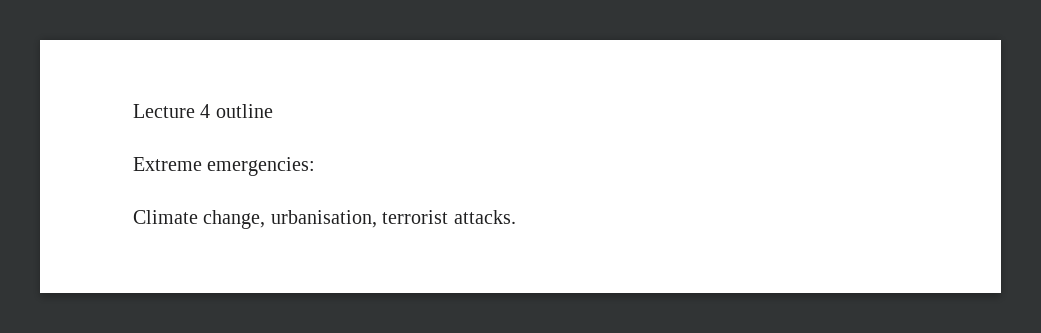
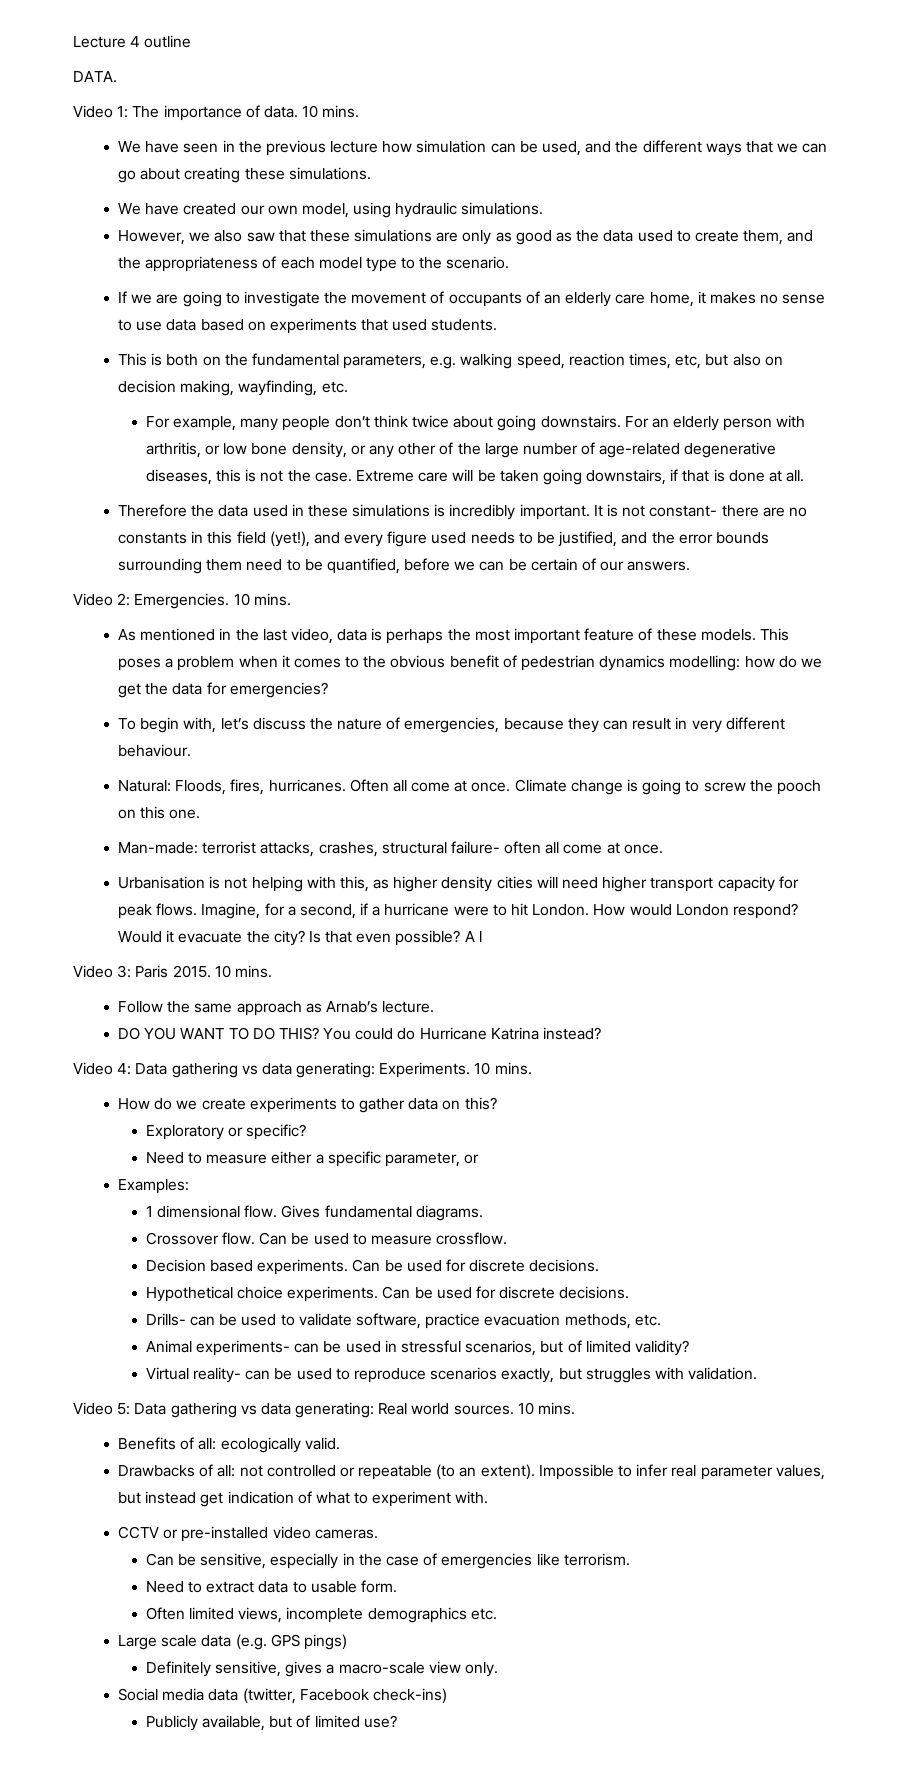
[133,157,316,176] [133,210,516,229] Extreme emergencies: // Climate change, urbanisation, terrorist attacks. -> [73,71,117,83] [73,105,360,121] [117,140,828,156] [117,167,371,183] [117,202,544,218] [117,229,814,245] [117,256,510,272] [117,291,826,307] [117,318,498,334] [117,353,783,369] [117,380,348,396] [145,415,806,431] [145,442,777,458] [145,469,805,485] [117,504,807,520] [117,531,769,547] [117,558,691,574] [73,593,291,609] [117,628,789,644] [117,655,822,671] [117,682,328,698] [117,717,785,733] [117,744,191,757] [117,779,821,795] [117,806,201,819] [117,841,663,857] [117,876,799,892] [117,903,798,919] [117,930,482,946] [73,965,272,978] [117,1001,435,1016] [117,1027,601,1040] [73,1062,532,1078] [117,1097,497,1113] [145,1124,307,1140] [145,1151,480,1167] [117,1179,189,1194] [145,1205,483,1221] [145,1232,508,1245] [145,1259,600,1275] [145,1286,630,1302] [145,1313,661,1329] [145,1340,689,1356] [145,1367,758,1383] [73,1402,576,1418] [117,1437,340,1453] [117,1464,825,1480] [117,1491,489,1507] [117,1526,378,1542] [145,1553,630,1569] [145,1580,397,1593] [145,1607,497,1623] [117,1634,347,1650] [145,1661,498,1677] [117,1688,447,1704] [145,1715,397,1731] DATA. // Video 1: The importance of data. 10 mins. // We have seen in the previous lecture how simulation can be used, and the different ways that we can go about creating these simulations. // We have created our own model, using hydraulic simulations. // However, we also saw that these simulations are only as good as the data used to create them, and the appropriateness of each model type to the scenario. // If we are going to investigate the movement of occupants of an elderly care home, it makes no sense to use data based on experiments that used students. // This is both on the fundamental parameters, e.g. walking speed, reaction times, etc, but also on decision making, wayfinding, etc. // For example, many people don’t think twice about going downstairs. For an elderly person with arthritis, or low bone density, or any other of the large number of age-related degenerative diseases, this is not the case. Extreme care will be taken going downstairs, if that is done at all. // Therefore the data used in these simulations is incredibly important. It is not constant- there are no constants in this field (yet!), and every figure used needs to be justified, and the error bounds surrounding them need to be quantified, before we can be certain of our answers. // Video 2: Emergencies. 10 mins. // As mentioned in the last video, data is perhaps the most important feature of these models. This poses a problem when it comes to the obvious benefit of pedestrian dynamics modelling: how do we get the data for emergencies? // To begin with, let’s discuss the nature of emergencies, because they can result in very different behaviour. // Natural: Floods, fires, hurricanes. Often all come at once. Climate change is going to screw the pooch on this one. // Man-made: terrorist attacks, crashes, structural failure- often all come at once. // Urbanisation is not helping with this, as higher density cities will need higher transport capacity for peak flows. Imagine, for a second, if a hurricane were to hit London. How would London respond? Would it evacuate the city? Is that even possible? A l // Video 3: Paris 2015. 10 mins. // Follow the same approach as Arnab’s lecture. // DO YOU WANT TO DO THIS? You could do Hurricane Katrina instead? // Video 4: Data gathering vs data generating: Experiments. 10 mins. // How do we create experiments to gather data on this? // Exploratory or specific? // Need to measure either a specific parameter, or // Examples: // 1 dimensional flow. Gives fundamental diagrams. // Crossover flow. Can be used to measure crossflow. // Decision based experiments. Can be used for discrete decisions. // Hypothetical choice experiments. Can be used for discrete decisions. // Drills- can be used to validate software, practice evacuation methods, etc. // Animal experiments- can be used in stressful scenarios, but of limited validity? // Virtual reality- can be used to reproduce scenarios exactly, but struggles with validation. // Video 5: Data gathering vs data generating: Real world sources. 10 mins. // Benefits of all: ecologically valid. // Drawbacks of all: not controlled or repeatable (to an extent). Impossible to infer real parameter values, but instead get indication of what to experiment with. // CCTV or pre-installed video cameras. // Can be sensitive, especially in the case of emergencies like terrorism. // Need to extract data to usable form. // Often limited views, incomplete demographics etc. // Large scale data (e.g. GPS pings) // Definitely sensitive, gives a macro-scale view only. // Social media data (twitter, Facebook check-ins) // Publicly available, but of limited use?

